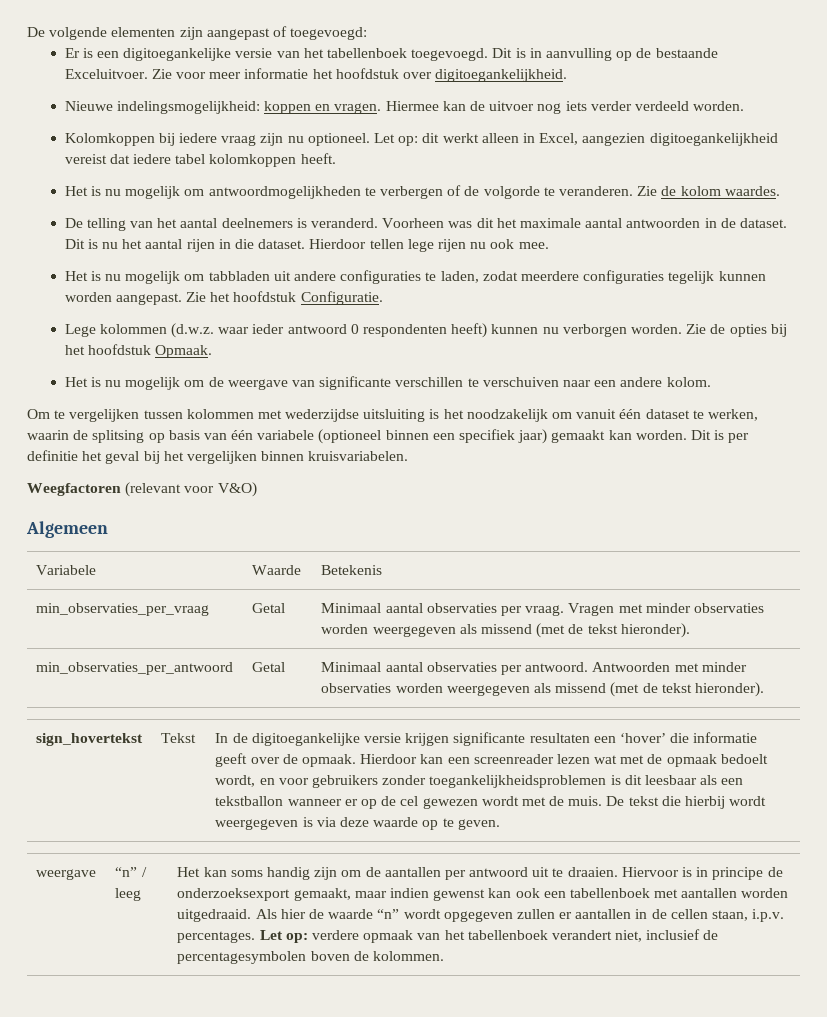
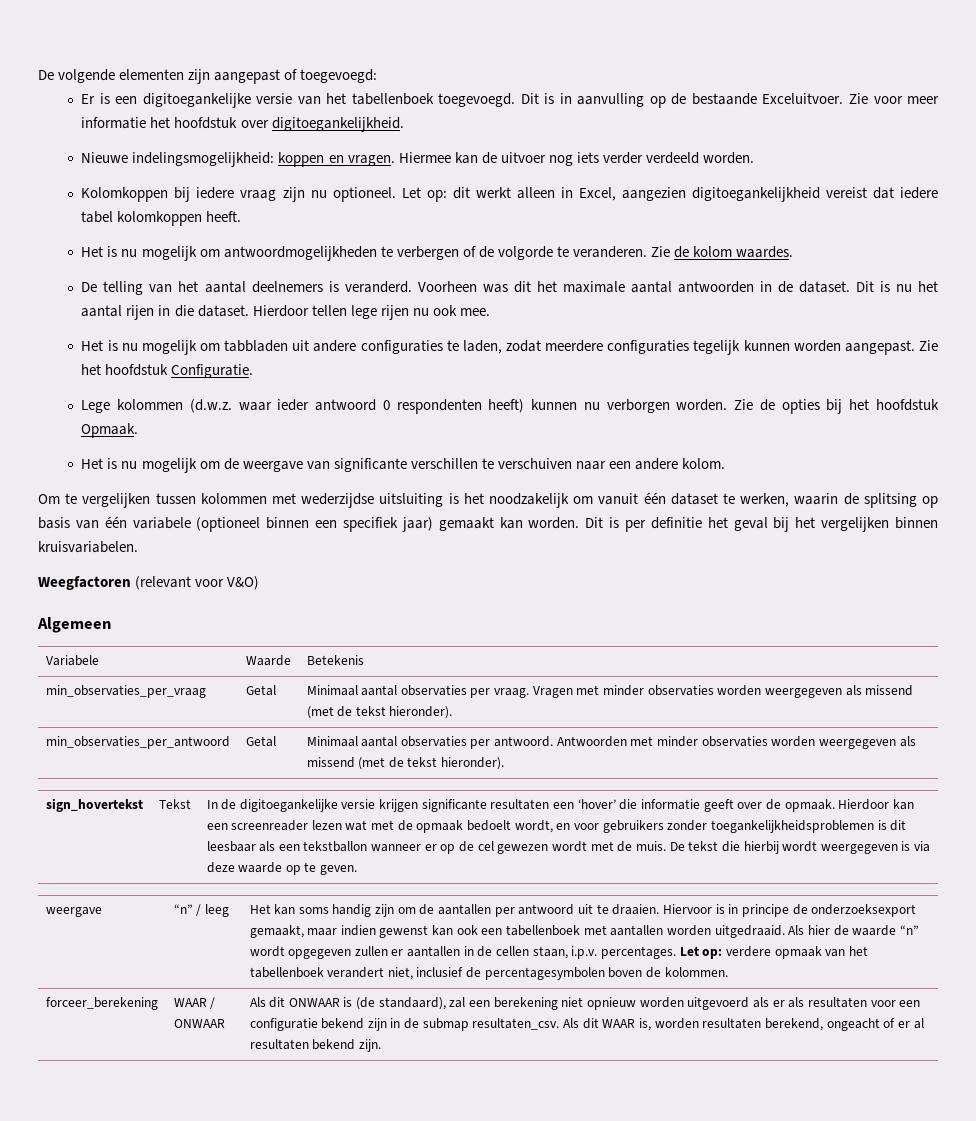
(444, 956) none -> [45,997,158,1010] [173,997,216,1009] [173,1019,225,1028] [249,997,921,1010] [249,1018,924,1031] [249,1039,381,1052] // forceer_berekening | WAAR / ONWAAR | Als dit ONWAAR is (de standaard), zal een berekening niet opnieuw worden uitgevoerd als er als resultaten voor een configuratie bekend zijn in de submap resultaten_csv. Als dit WAAR is, worden resultaten berekend, ongeacht of er al resultaten bekend zijn.

